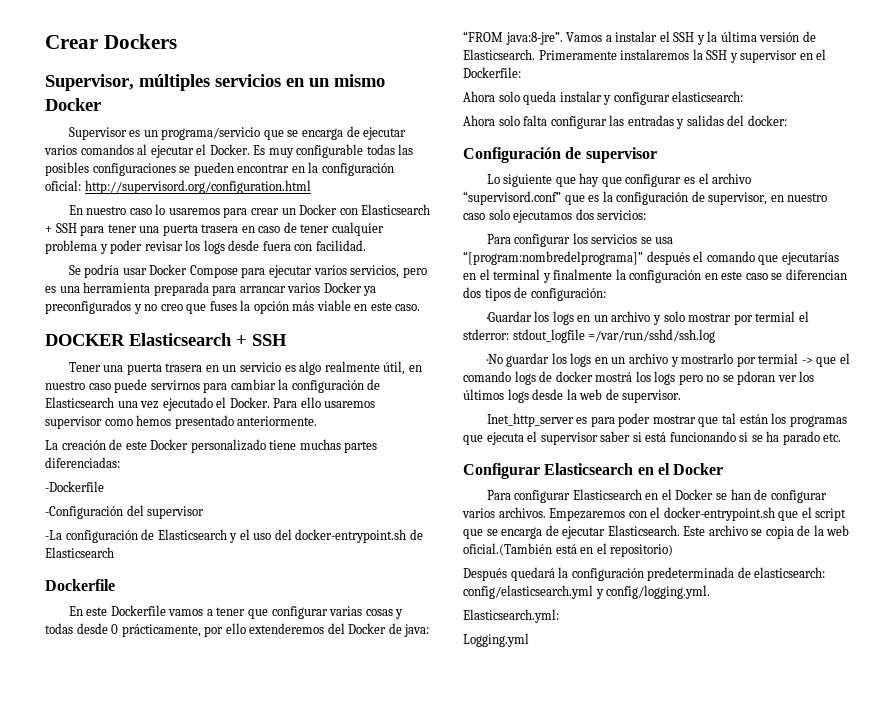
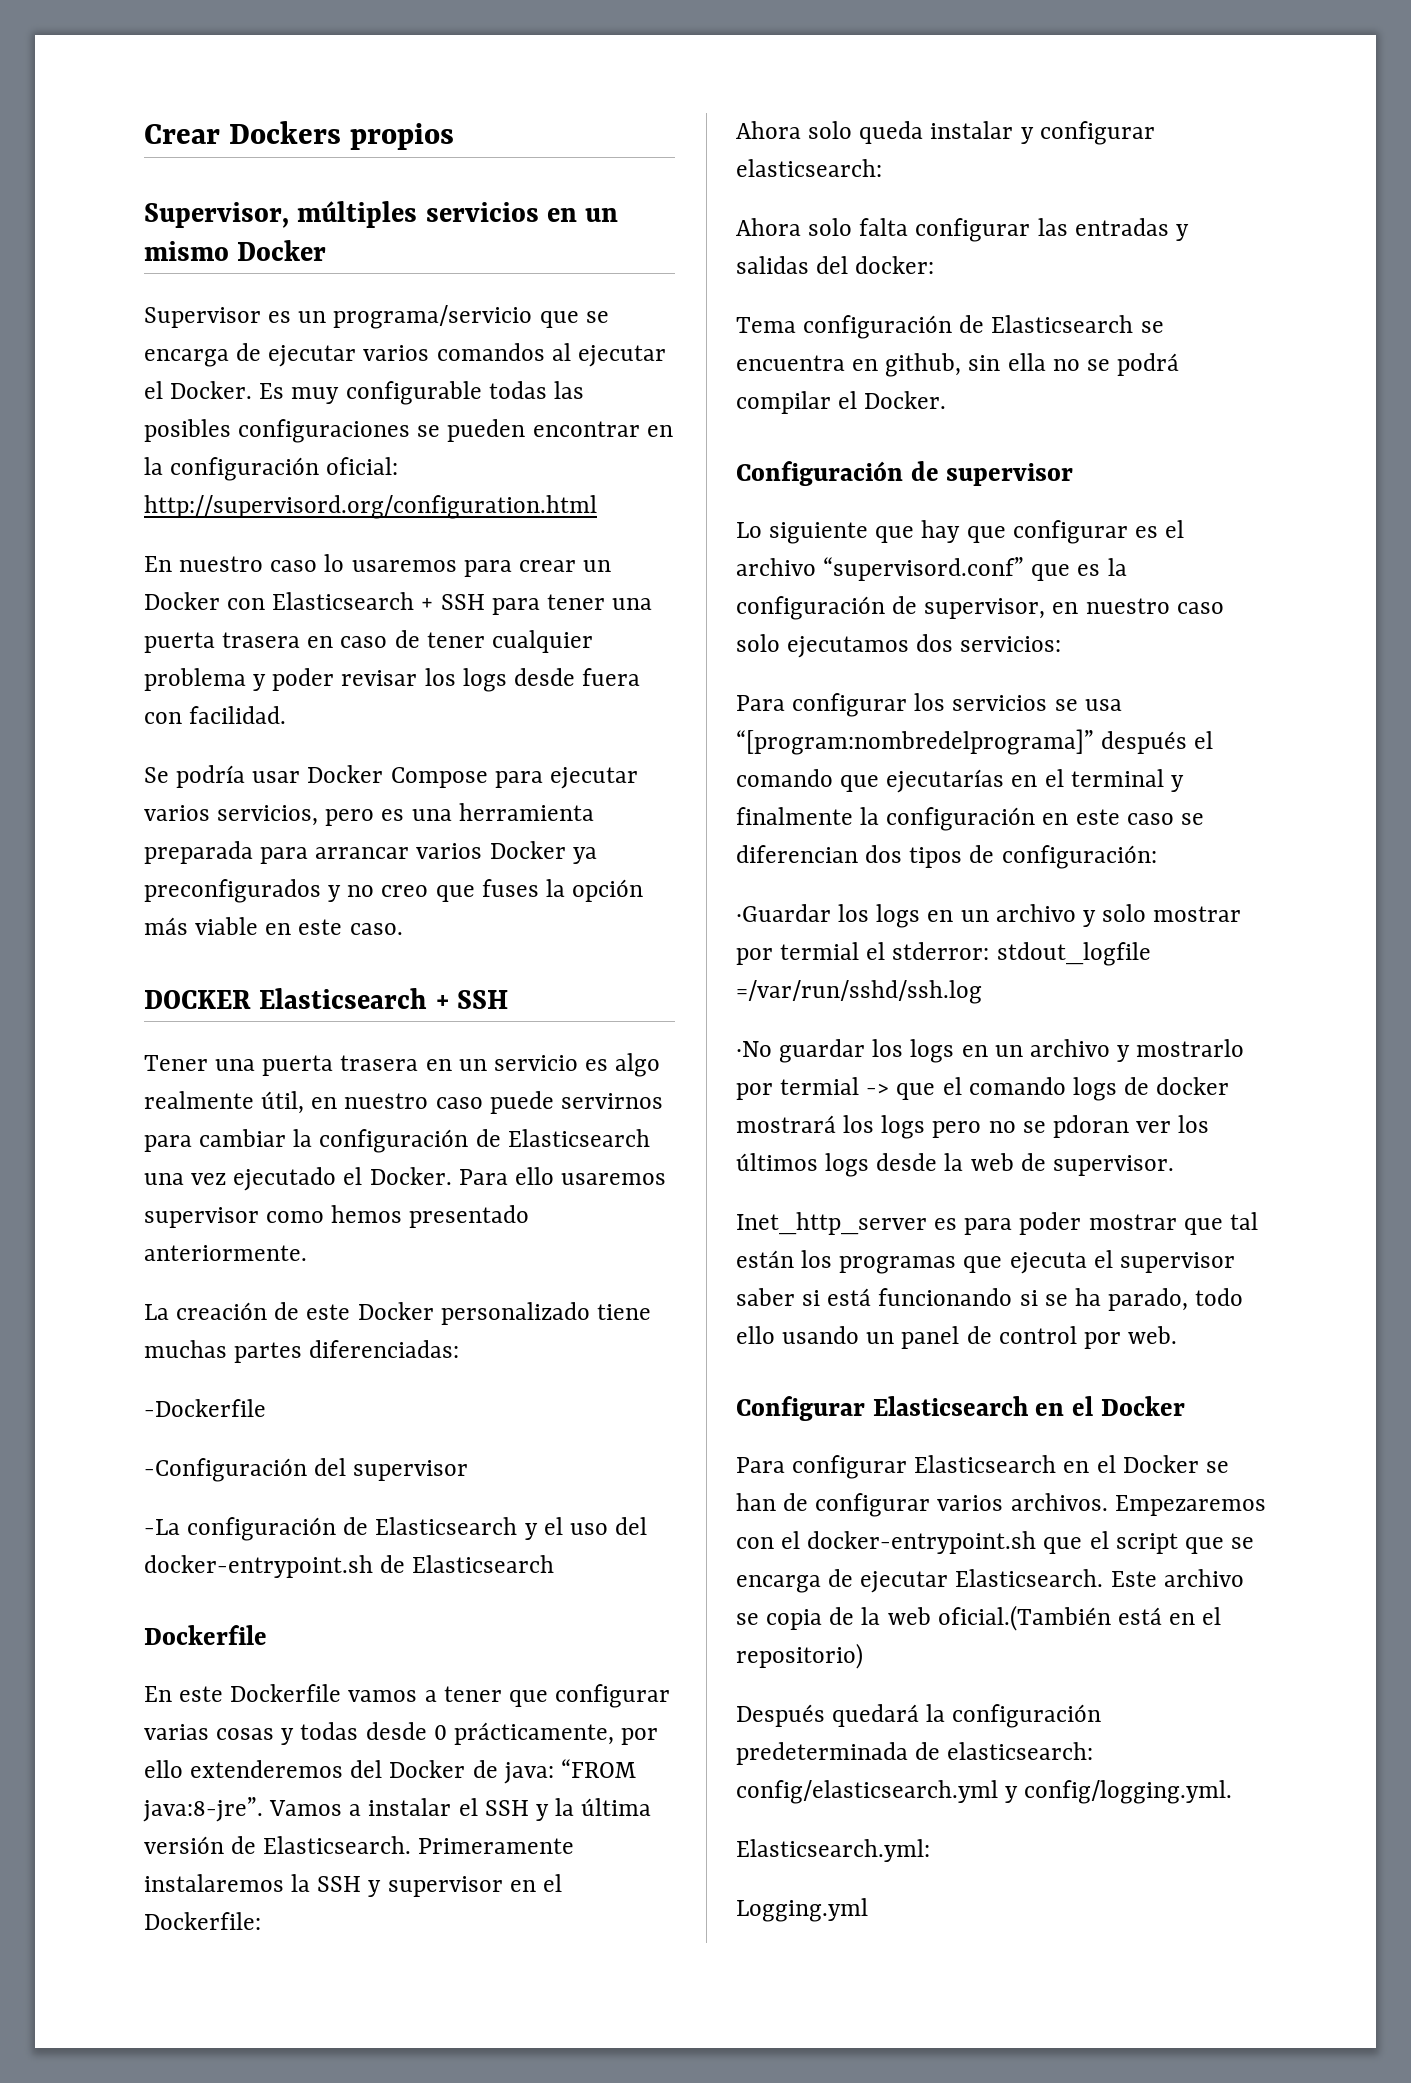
(177, 41) none -> [350,123,455,150] propios
(787, 120) none -> [736,315,1164,339] [736,353,1180,377] [736,391,947,414] // Tema configuración de Elasticsearch se encuentra en github, sin ella no se podrá compilar el Docker.
[595,372,633,382] mostrá -> [736,1115,836,1133] mostrará
[782,431,842,445] parado etc. -> [1108,1288,1244,1311] [736,1326,1178,1349] parado, todo ello usando un panel de control por web.

